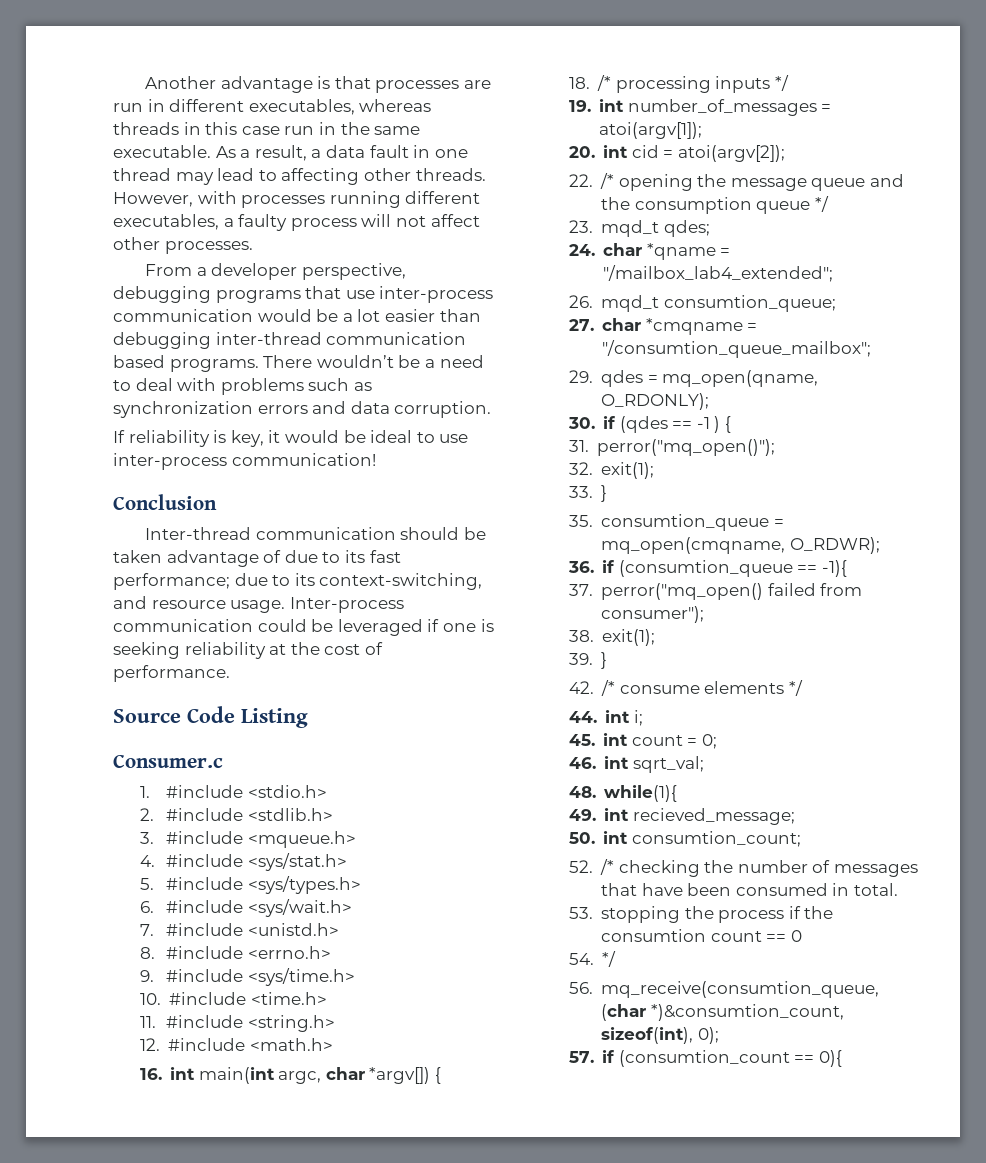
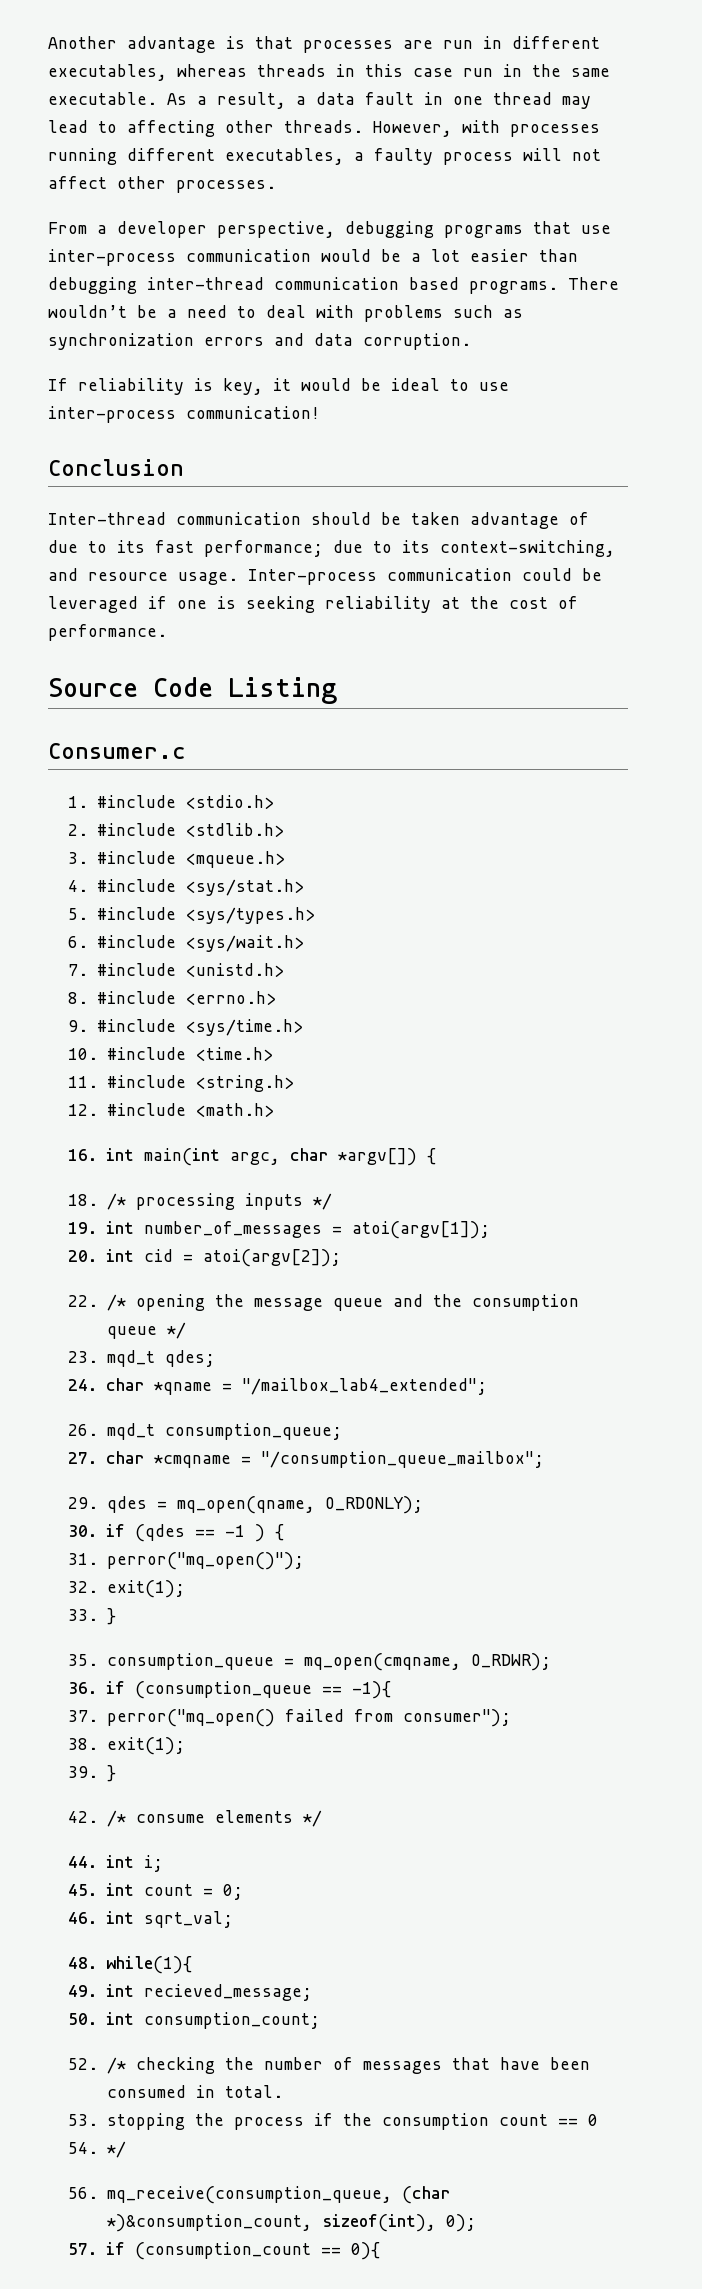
[663,295,836,312] consumtion_queue; -> [164,1423,342,1440] consumption_queue;
[602,340,872,358] "/consumtion_queue_mailbox"; -> [260,1451,544,1468] "/consumption_queue_mailbox";
[601,514,770,531] consumtion_queue -> [106,1653,274,1670] consumption_queue
[618,560,793,577] (consumtion_queue -> [134,1681,312,1699] (consumption_queue
[631,831,801,847] consumtion_count; -> [143,2012,320,2029] consumption_count;
[601,929,707,942] consumtion -> [381,2113,489,2130] consumption
[601,981,880,998] [601,1004,844,1021] mq_receive(consumtion_queue, (char *)&consumtion_count, -> [106,2186,450,2204] [106,2214,312,2232] mq_receive(consumption_queue, (char *)&consumption_count,
[618,1050,790,1067] (consumtion_count -> [134,2242,311,2260] (consumption_count

